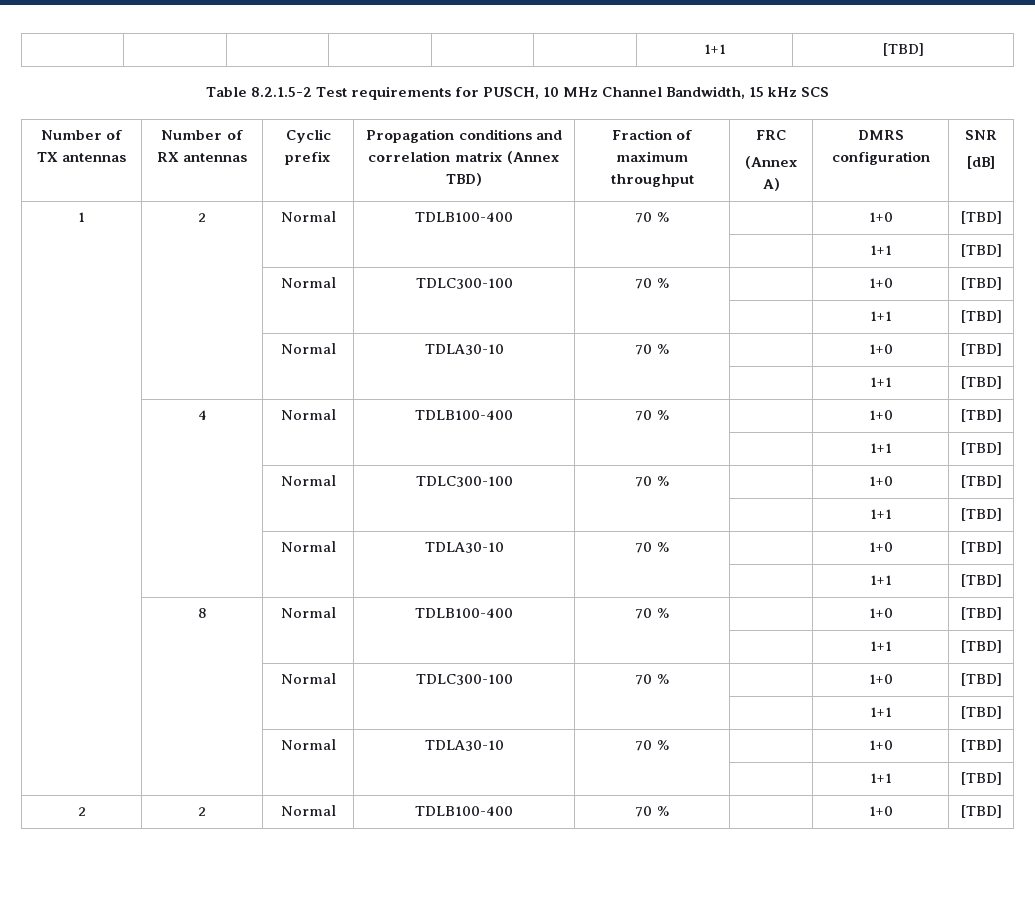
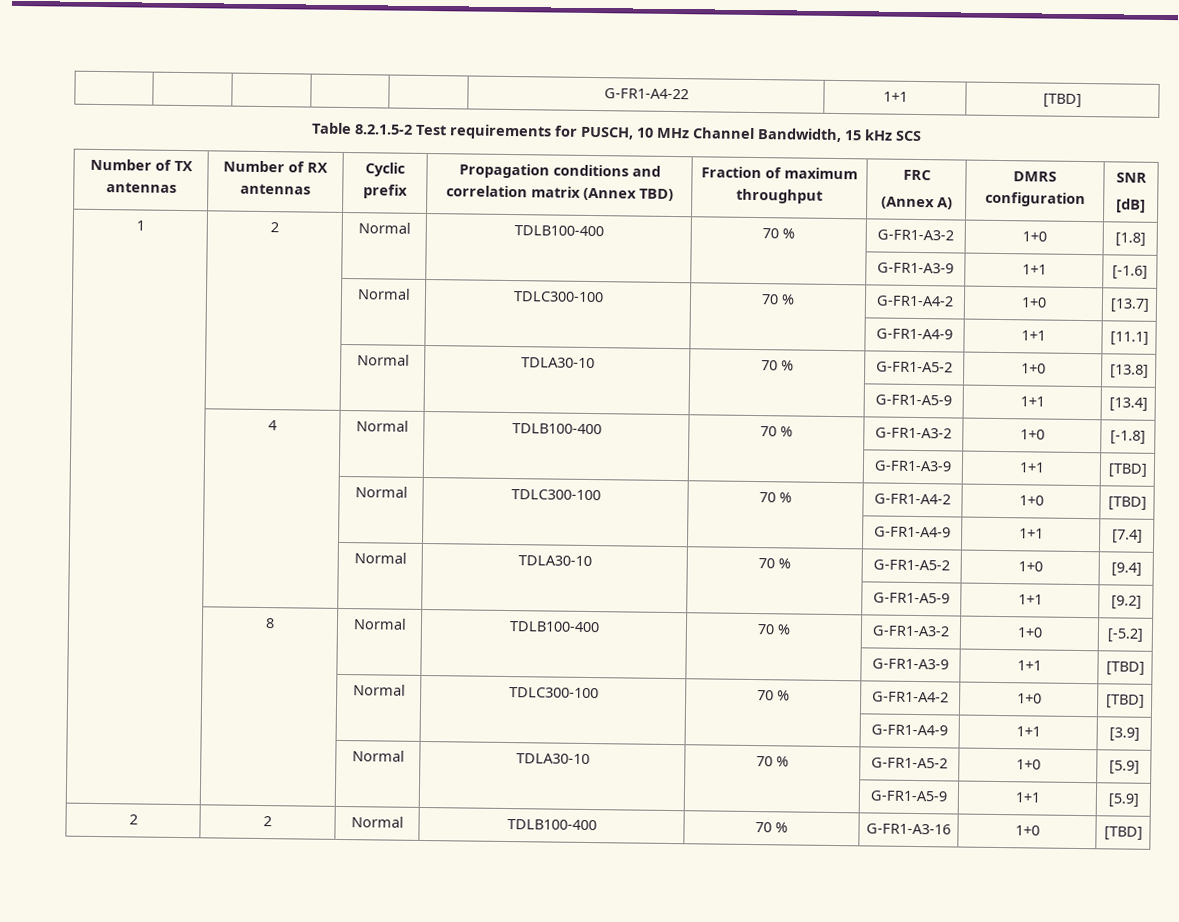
(703, 49) | | | | | -> [603,88,689,100] | | | | | G-FR1-A4-22
[868,212,893,222] [960,211,1002,224] [869,245,892,255] [960,244,1002,257] [280,277,336,288] [415,278,513,289] [635,278,669,289] [868,278,893,288] [960,277,1002,290] [869,311,892,321] [960,310,1002,323] [280,343,336,354] [424,344,504,355] [635,344,669,355] [868,344,893,354] [960,343,1002,356] [869,377,892,387] [960,376,1002,389] [197,410,207,420] [280,409,336,420] [415,410,513,420] [635,410,669,421] [868,410,893,420] [960,409,1002,422] [869,443,892,453] [960,442,1002,455] [280,475,336,486] [415,476,513,487] [635,476,669,487] [868,476,893,486] [960,475,1002,488] [869,509,892,519] [960,508,1002,521] [280,541,336,552] [424,542,504,553] [635,542,669,553] [868,542,893,552] [960,541,1002,554] [869,575,892,585] [960,574,1002,587] [197,608,207,618] [280,607,336,618] [415,608,513,618] [635,608,669,619] [868,608,893,618] [960,607,1002,620] [869,641,892,651] [960,640,1002,653] [280,673,336,684] [415,674,513,685] [635,674,669,685] [868,674,893,684] [960,673,1002,686] [869,707,892,717] [960,706,1002,719] [280,739,336,750] [424,740,504,751] [635,740,669,751] [868,740,893,750] [960,739,1002,752] [869,773,892,783] [960,772,1002,785] | 1+0 | [TBD] // | | | | | | 1+1 | [TBD] // | | Normal | TDLC300-100 | 70 % | | 1+0 | [TBD] // | | | | | | 1+1 | [TBD] // | | Normal | TDLA30-10 | 70 % | | 1+0 | [TBD] // | | | | | | 1+1 | [TBD] // | 4 | Normal | TDLB100-400 | 70 % | | 1+0 | [TBD] // | | | | | | 1+1 | [TBD] // | | Normal | TDLC300-100 | 70 % | | 1+0 | [TBD] // | | | | | | 1+1 | [TBD] // | | Normal | TDLA30-10 | 70 % | | 1+0 | [TBD] // | | | | | | 1+1 | [TBD] // | 8 | Normal | TDLB100-400 | 70 % | | 1+0 | [TBD] // | | | | | | 1+1 | [TBD] // | | Normal | TDLC300-100 | 70 % | | 1+0 | [TBD] // | | | | | | 1+1 | [TBD] // | | Normal | TDLA30-10 | 70 % | | 1+0 | [TBD] // | | | | | | 1+1 | [TBD] -> [877,229,954,241] [1021,231,1047,242] [1114,232,1146,247] [877,262,954,274] [1021,264,1047,275] [1112,265,1148,280] [356,288,411,300] [512,291,604,303] [761,294,795,305] [876,295,954,307] [1020,297,1047,308] [1109,298,1150,313] [876,328,953,340] [1020,330,1046,341] [1109,331,1149,346] [356,354,410,366] [520,357,595,369] [761,360,794,371] [876,361,953,373] [1020,363,1046,374] [1109,364,1149,379] [875,394,952,406] [1019,396,1045,407] [1108,397,1148,412] [268,420,277,431] [355,420,409,432] [511,423,602,435] [760,426,793,437] [875,427,952,439] [1019,429,1045,440] [1110,430,1146,445] [874,460,952,472] [1018,462,1045,473] [1107,463,1148,478] [354,486,408,498] [510,489,601,501] [759,492,792,503] [874,493,951,505] [1018,495,1044,506] [1107,496,1147,511] [874,526,951,538] [1018,528,1044,539] [1111,529,1143,544] [353,552,407,564] [517,555,592,567] [758,558,791,569] [873,559,950,571] [1017,561,1043,572] [1110,562,1142,577] [873,592,950,604] [1017,594,1043,605] [1110,595,1142,610] [265,618,275,629] [352,618,407,630] [508,621,600,633] [757,624,791,635] [872,625,950,637] [1016,627,1042,638] [1107,628,1143,643] [872,658,949,670] [1016,660,1042,671] [1105,661,1145,676] [352,684,406,696] [508,687,599,699] [757,690,790,701] [872,691,949,703] [1016,693,1042,704] [1105,694,1145,709] [871,724,948,736] [1015,726,1041,737] [1108,727,1140,742] [351,750,405,762] [515,753,590,765] [756,756,789,767] [871,757,948,769] [1015,759,1041,770] [1108,760,1140,775] [870,790,947,802] [1014,792,1040,803] [1107,793,1139,808] G-FR1-A3-2 | 1+0 | [1.8] // | | | | | G-FR1-A3-9 | 1+1 | [-1.6] // | | Normal | TDLC300-100 | 70 % | G-FR1-A4-2 | 1+0 | [13.7] // | | | | | G-FR1-A4-9 | 1+1 | [11.1] // | | Normal | TDLA30-10 | 70 % | G-FR1-A5-2 | 1+0 | [13.8] // | | | | | G-FR1-A5-9 | 1+1 | [13.4] // | 4 | Normal | TDLB100-400 | 70 % | G-FR1-A3-2 | 1+0 | [-1.8] // | | | | | G-FR1-A3-9 | 1+1 | [TBD] // | | Normal | TDLC300-100 | 70 % | G-FR1-A4-2 | 1+0 | [TBD] // | | | | | G-FR1-A4-9 | 1+1 | [7.4] // | | Normal | TDLA30-10 | 70 % | G-FR1-A5-2 | 1+0 | [9.4] // | | | | | G-FR1-A5-9 | 1+1 | [9.2] // | 8 | Normal | TDLB100-400 | 70 % | G-FR1-A3-2 | 1+0 | [-5.2] // | | | | | G-FR1-A3-9 | 1+1 | [TBD] // | | Normal | TDLC300-100 | 70 % | G-FR1-A4-2 | 1+0 | [TBD] // | | | | | G-FR1-A4-9 | 1+1 | [3.9] // | | Normal | TDLA30-10 | 70 % | G-FR1-A5-2 | 1+0 | [5.9] // | | | | | G-FR1-A5-9 | 1+1 | [5.9]
(669, 811) none -> [866,823,951,835] G-FR1-A3-16

